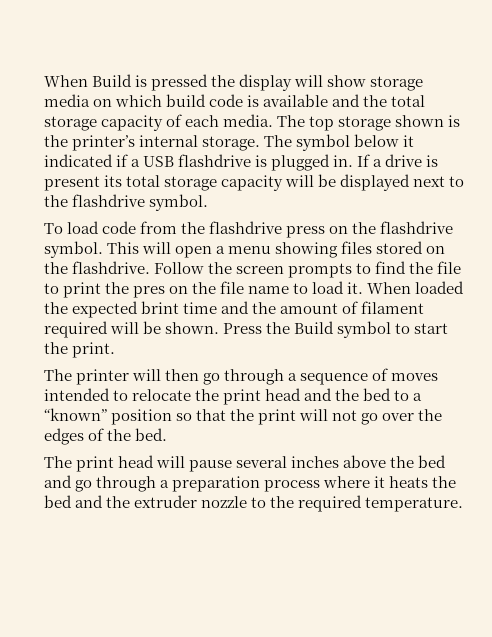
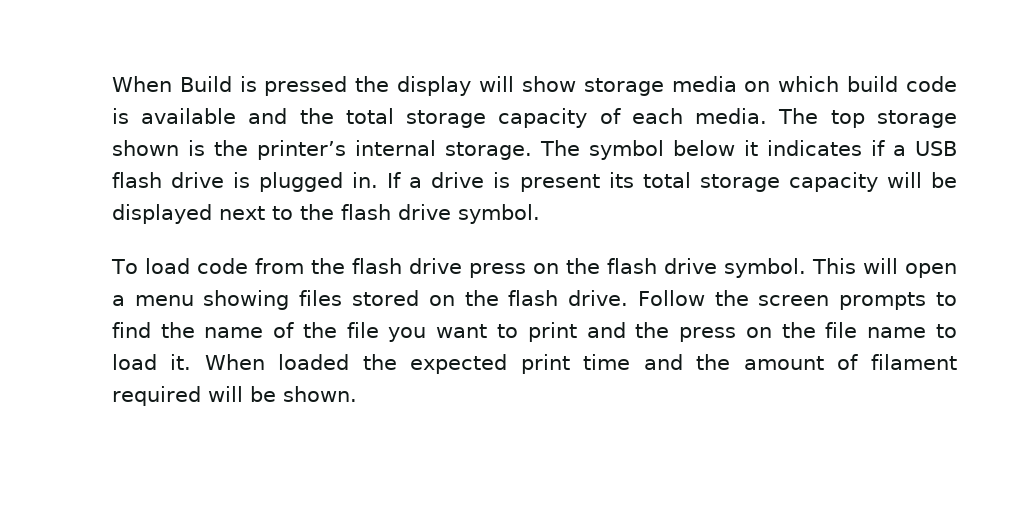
[43,154,113,167] indicated -> [766,140,862,156] indicates
[178,154,252,167] flashdrive -> [111,172,224,188] flash drive
[71,194,145,207] flashdrive -> [340,204,451,220] flash drive
[209,221,454,238] flashdrive press on the flashdrive -> [351,258,717,278] flash drive press on the flash drive
[71,261,150,274] flashdrive. -> [508,290,629,306] flash drive.
[437,261,462,274] [43,282,165,298] file to print the pres -> [204,322,737,342] name of the file you want to print and the press
[140,301,179,314] brint -> [520,354,570,374] print
[223,321,449,338] [43,342,115,358] [43,368,439,385] [43,388,423,405] [43,408,443,425] [43,428,167,445] [43,455,447,472] [43,475,457,492] [43,495,464,512] Press the Build symbol to start the print. // The printer will then go through a sequence of moves intended to relocate the print head and the bed to a “known” position so that the print will not go over the edges of the bed. // The print head will pause several inches above the bed and go through a preparation process where it heats the bed and the extruder nozzle to the required temperature. -> (357, 394) none

